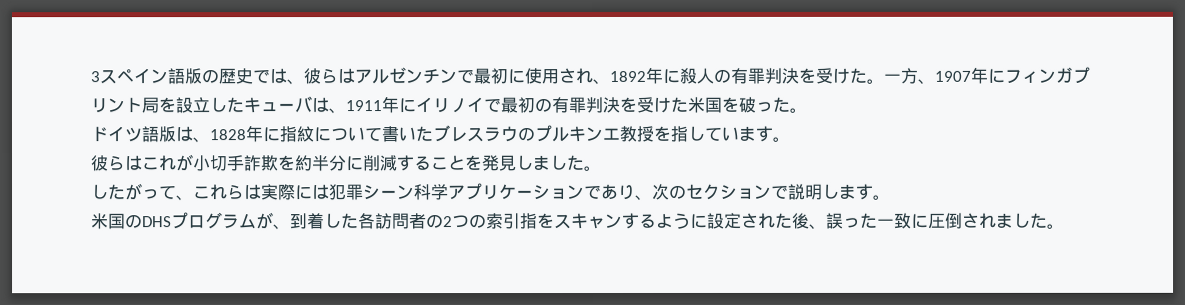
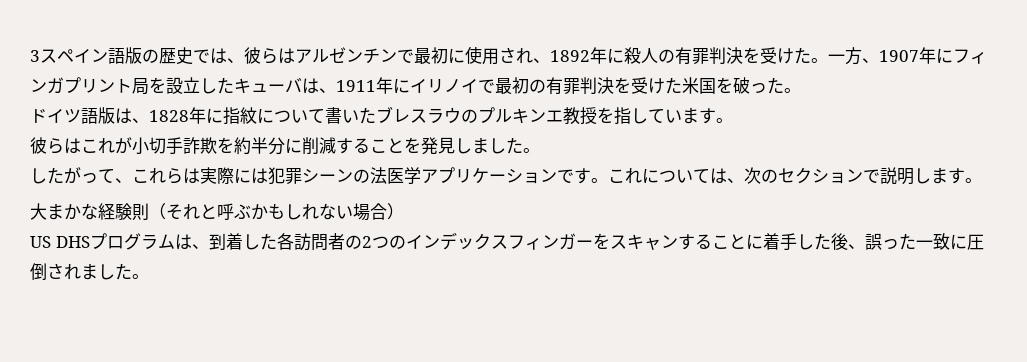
[414,184,432,201] 科 -> [353,167,404,184] の法医
[601,183,636,200] あり -> [574,168,727,184] す。これについては
[91,213,143,230] 米国の -> [30,203,404,221] [30,236,51,248] 大まかな経験則（それと呼ぶかもしれない場合） // US
[256,212,274,230] が -> [174,234,192,250] は
[486,212,776,230] 索引指をスキャンするように設定され -> [405,232,814,251] インデックスフィンガーをスキャンすることに着手し

